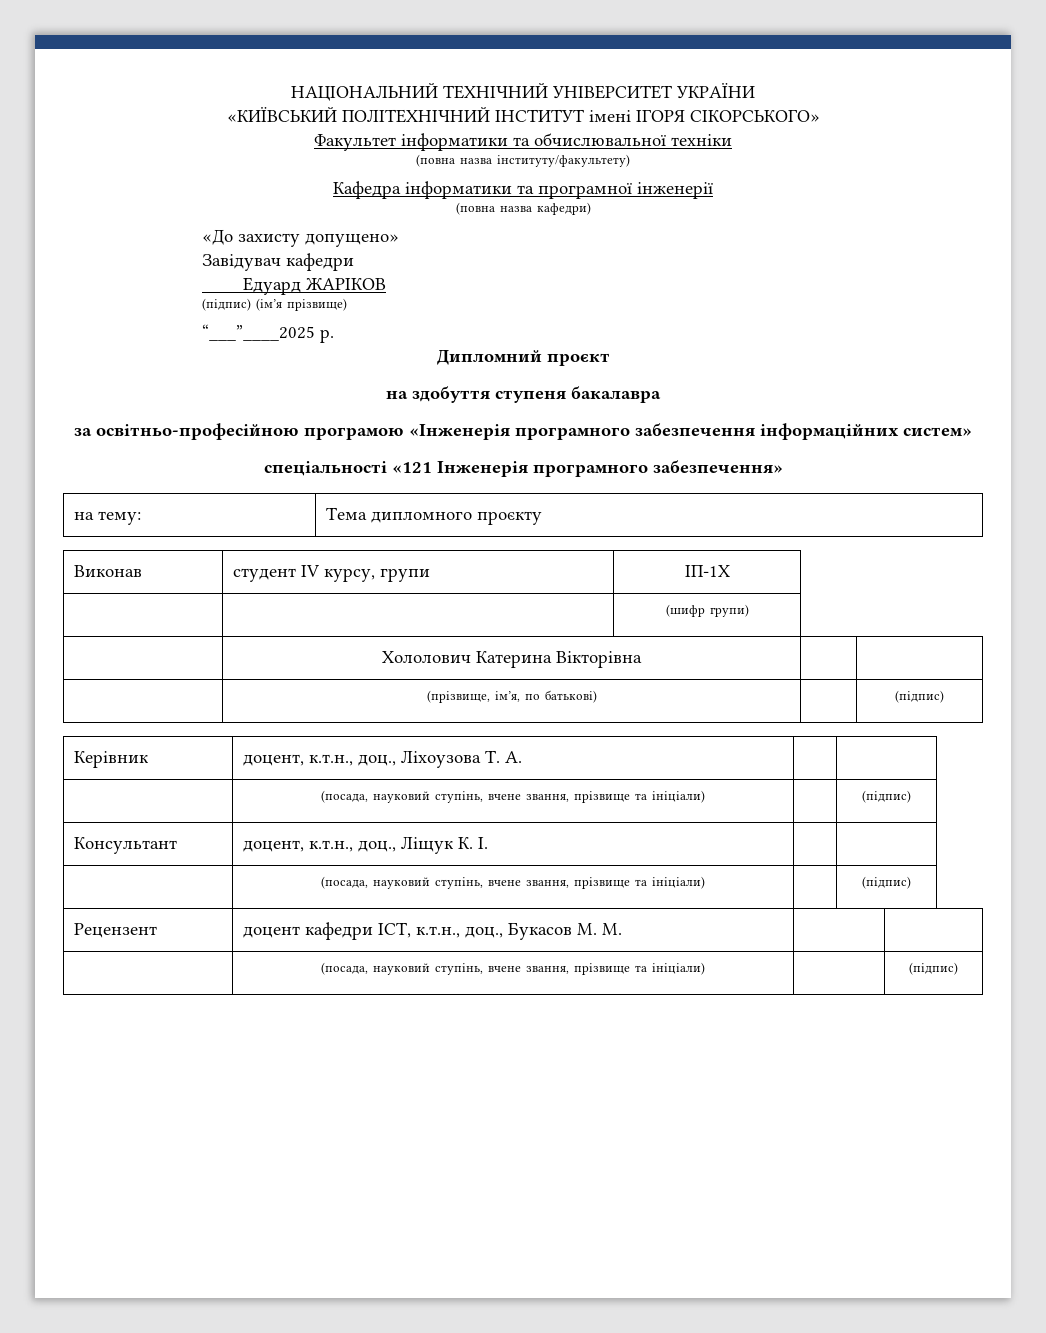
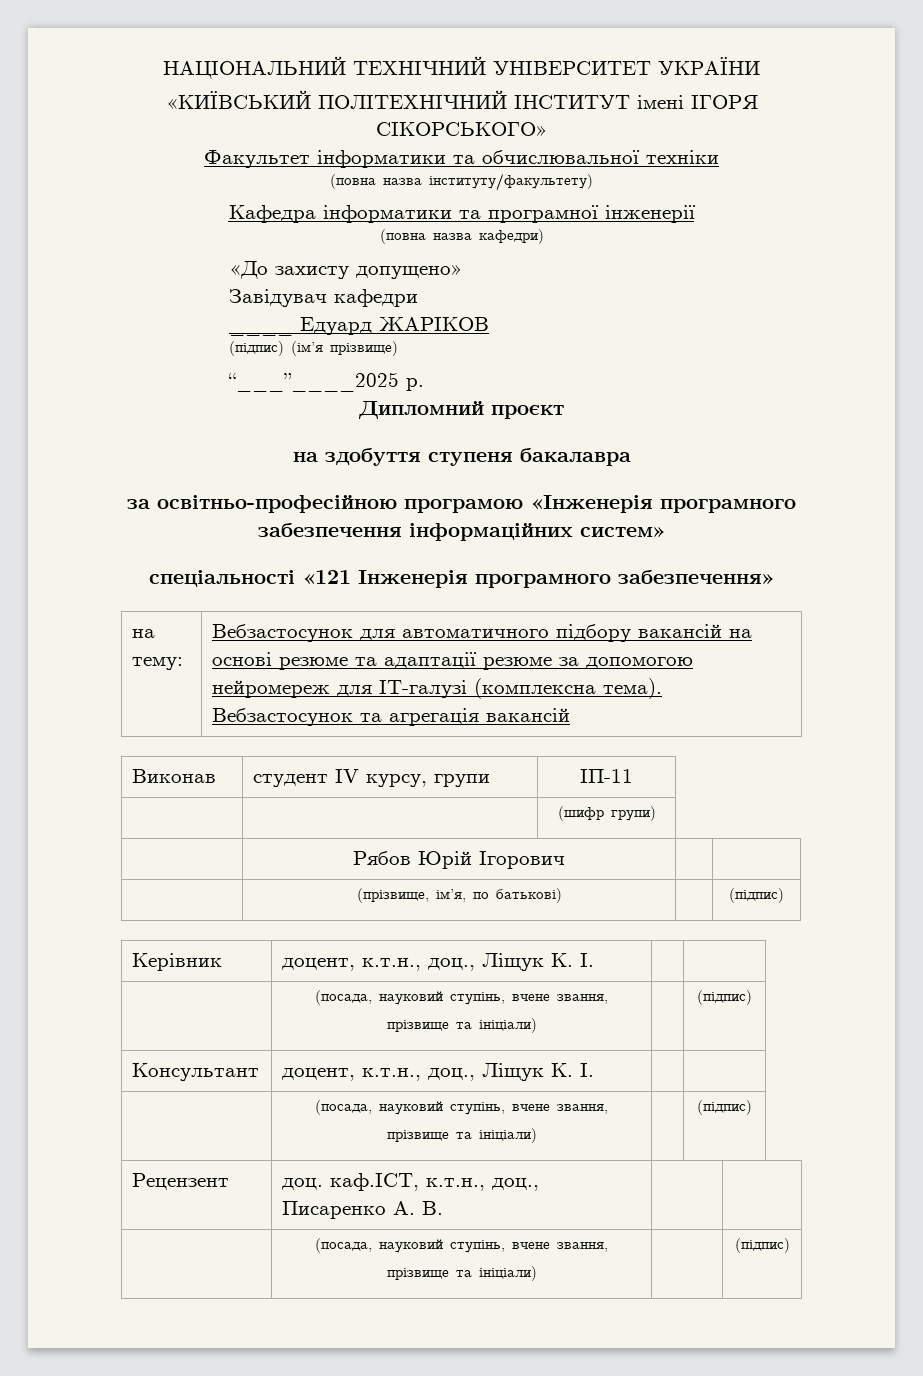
[326,507,543,525] Тема дипломного проєкту -> [212,624,753,642] [212,652,694,670] [212,678,663,699] [212,708,571,726] Вебзастосунок для автоматичного підбору вакансій на основі резюме та адаптації резюме за допомогою нейромереж для ІТ-галузі (комплексна тема). Вебзастосунок та агрегація вакансій
[684,565,730,577] ІП-1Х -> [580,769,633,783] ІП-11
[382,651,642,668] Хололович Катерина Вікторівна -> [353,851,565,869] Рябов Юрій Ігорович
[401,750,523,768] Ліхоузова Т. А. -> [482,953,595,971] Ліщук К. І.
[243,922,623,940] доцент кафедри ІСТ, к.т.н., доц., Букасов М. М. -> [282,1173,540,1191] [282,1201,444,1219] доц. каф.ІСТ, к.т.н., доц., Писаренко А. В.

